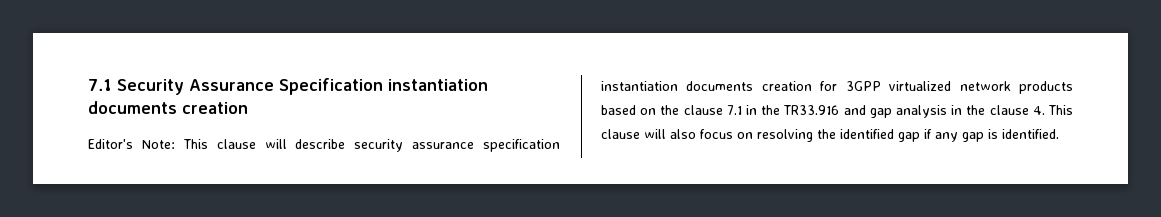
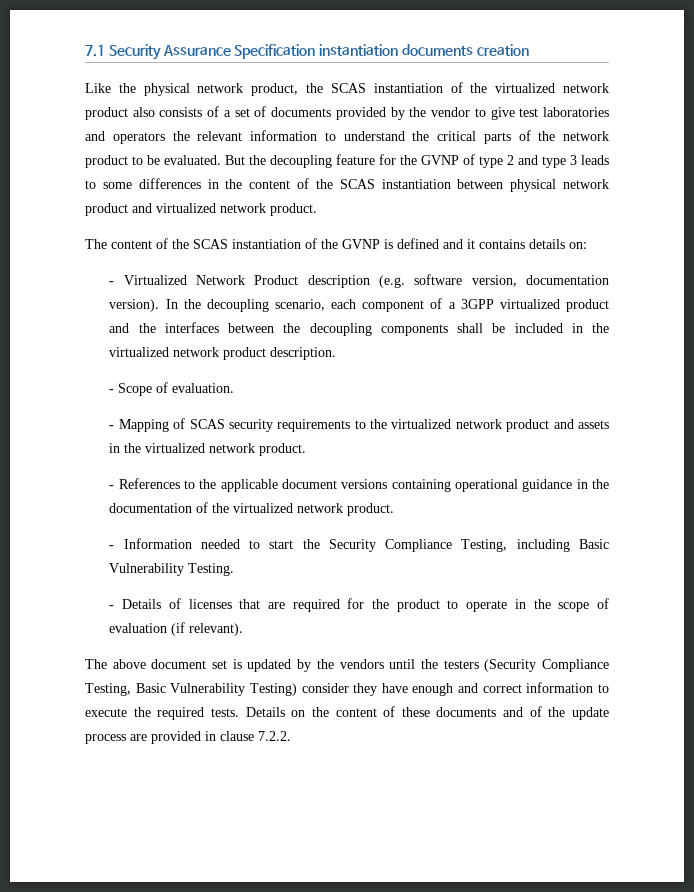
[88,139,560,152] [601,81,1073,94] [601,105,1073,118] [601,129,1059,142] Editor's Note: This clause will describe security assurance specification instantiation documents creation for 3GPP virtualized network products based on the clause 7.1 in the TR33.916 and gap analysis in the clause 4. This clause will also focus on resolving the identified gap if any gap is identified. -> [85,82,609,96] [85,106,609,120] [85,130,609,144] [85,154,609,168] [85,178,609,192] [85,203,317,216] [85,238,587,249] [109,274,609,288] [109,298,609,312] [109,322,609,336] [109,347,337,360] [109,382,235,396] [109,418,609,432] [109,443,307,456] [109,478,610,492] [109,502,395,516] [109,538,609,552] [109,563,235,576] [109,598,609,612] [109,622,244,636] [85,659,609,672] [85,682,609,696] [85,706,610,720] [85,731,291,744] Like the physical network product, the SCAS instantiation of the virtualized network product also consists of a set of documents provided by the vendor to give test laboratories and operators the relevant information to understand the critical parts of the network product to be evaluated. But the decoupling feature for the GVNP of type 2 and type 3 leads to some differences in the content of the SCAS instantiation between physical network product and virtualized network product. // The content of the SCAS instantiation of the GVNP is defined and it contains details on: // - Virtualized Network Product description (e.g. software version, documentation version). In the decoupling scenario, each component of a 3GPP virtualized product and the interfaces between the decoupling components shall be included in the virtualized network product description. // - Scope of evaluation. // - Mapping of SCAS security requirements to the virtualized network product and assets in the virtualized network product. // - References to the applicable document versions containing operational guidance in the documentation of the virtualized network product. // - Information needed to start the Security Compliance Testing, including Basic Vulnerability Testing. // - Details of licenses that are required for the product to operate in the scope of evaluation (if relevant). // The above document set is updated by the vendors until the testers (Security Compliance Testing, Basic Vulnerability Testing) consider they have enough and correct information to execute the required tests. Details on the content of these documents and of the update process are provided in clause 7.2.2.

